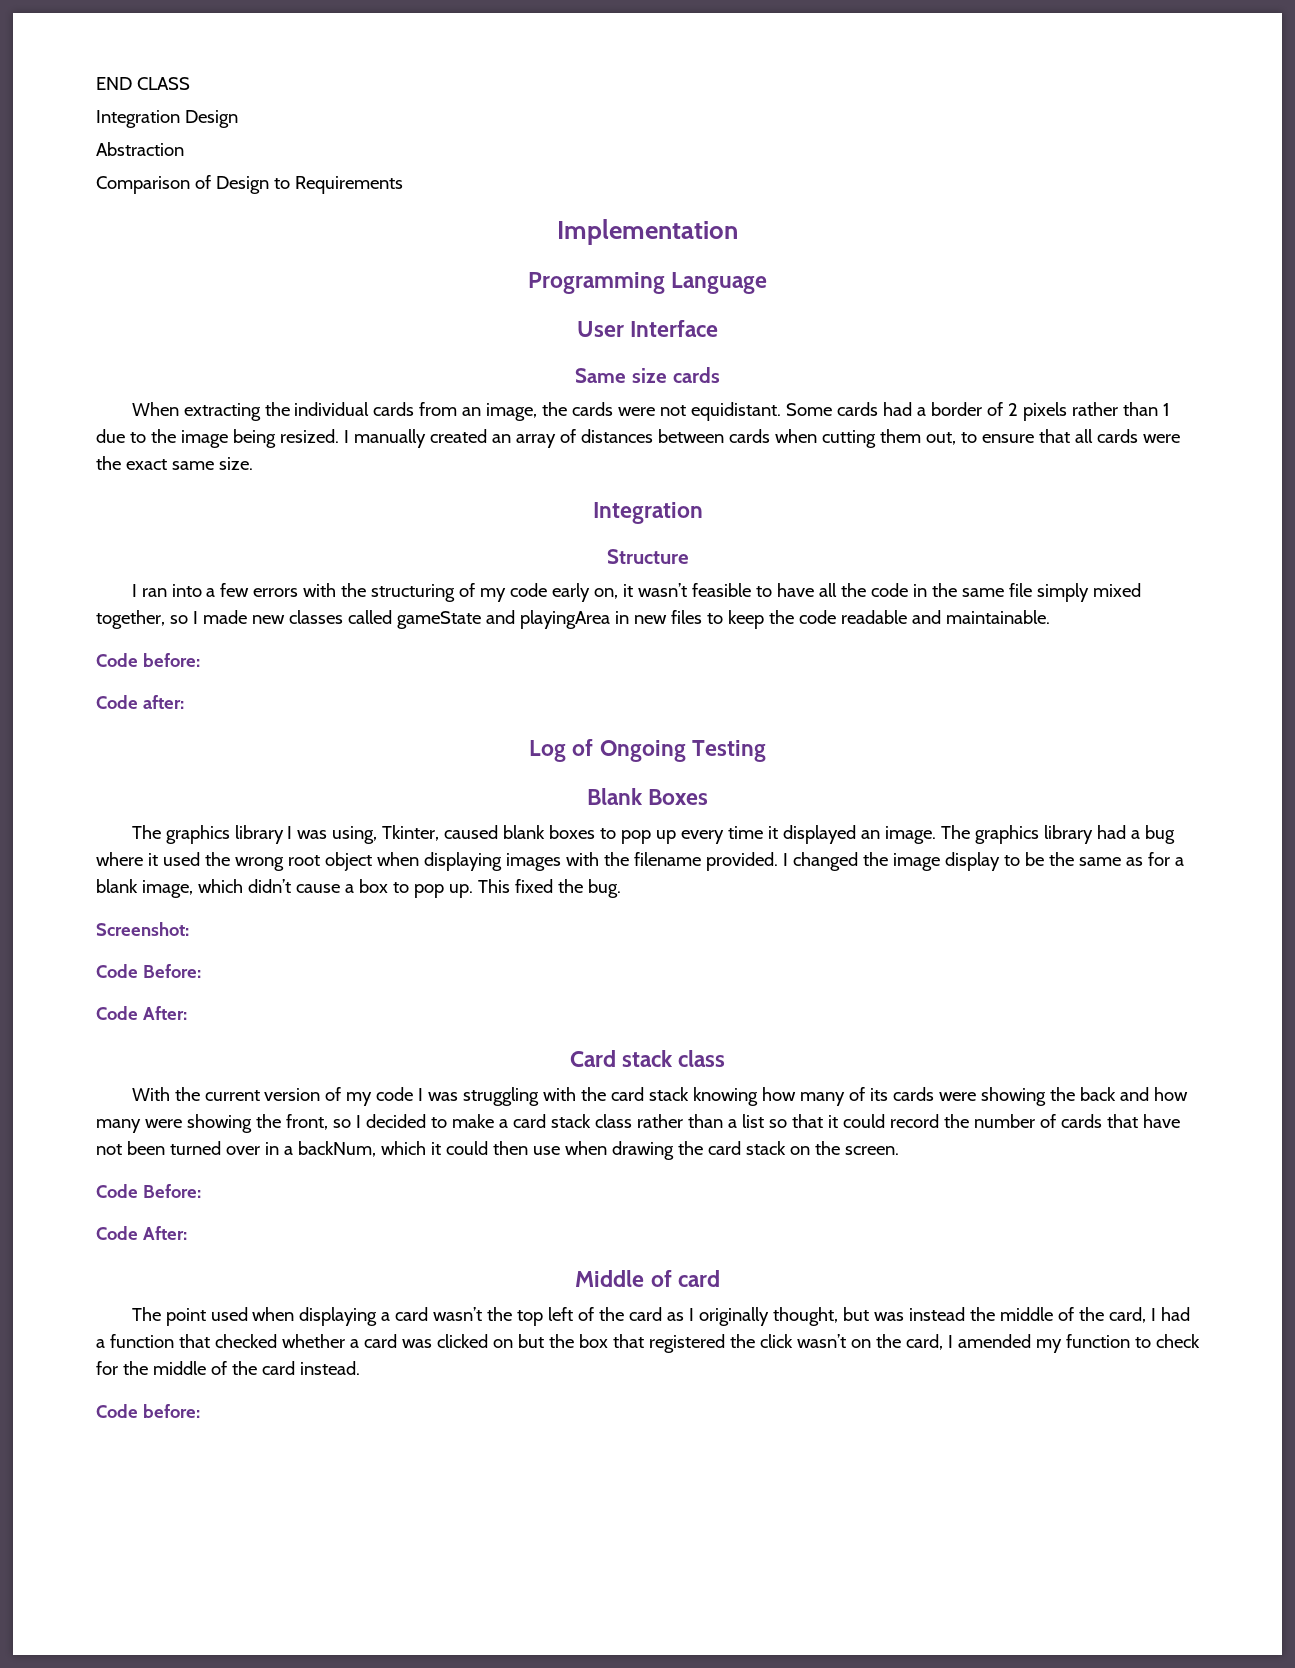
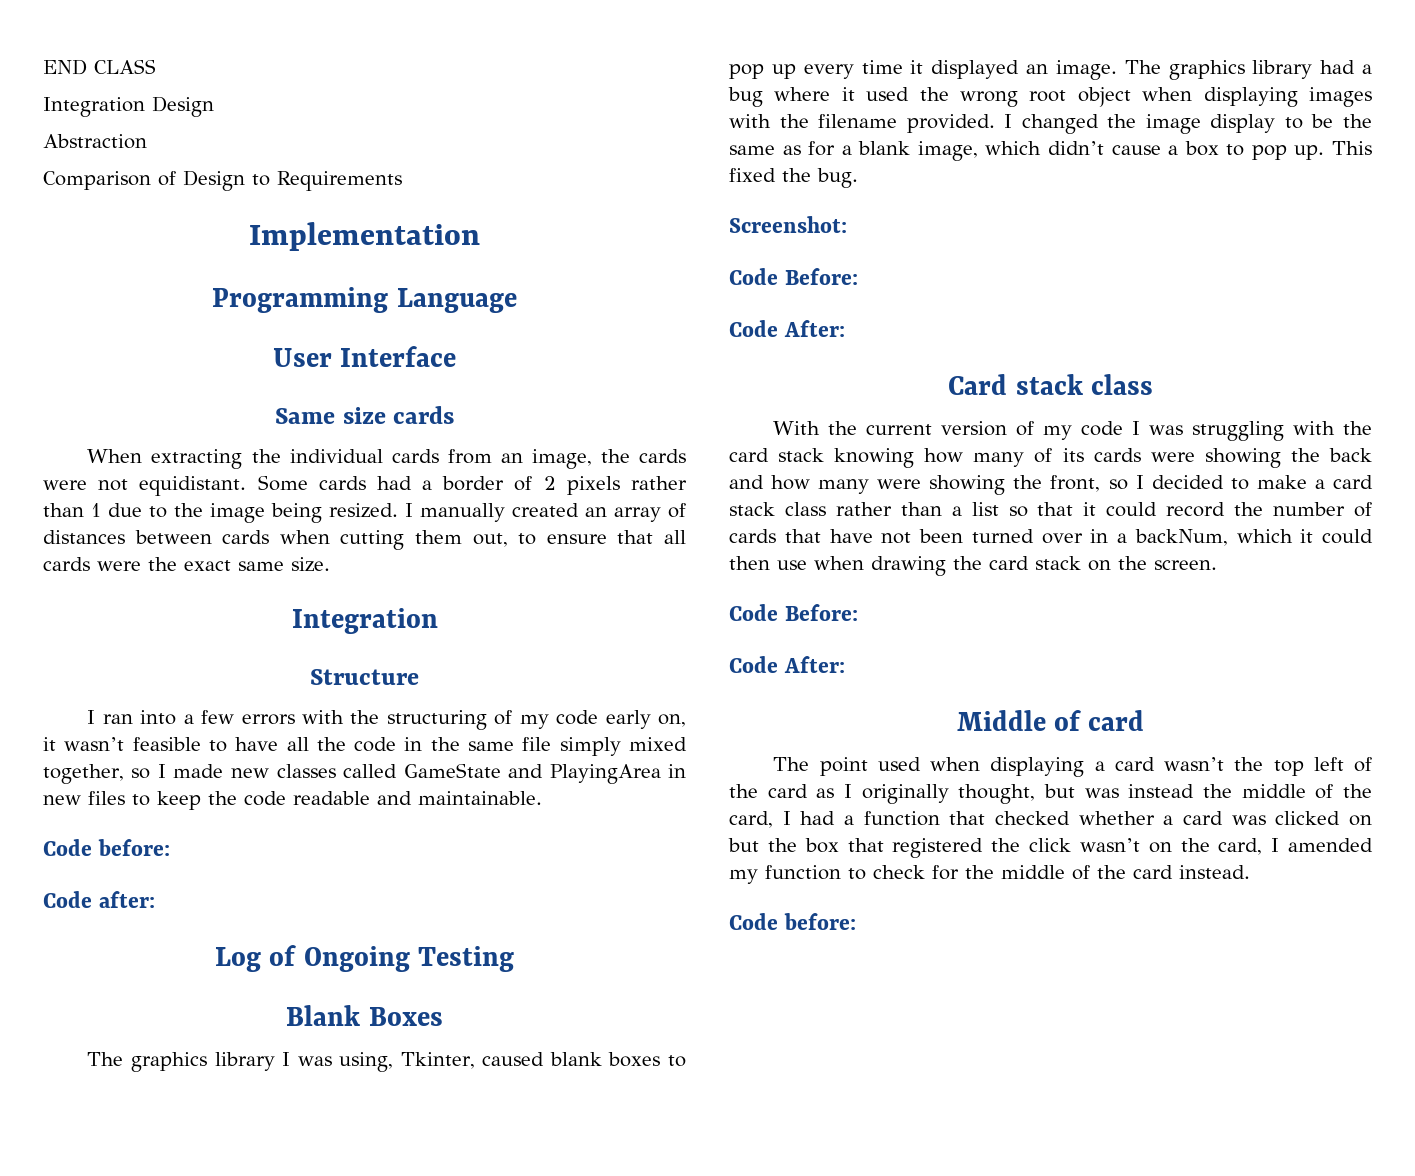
[396,610,610,629] gameState and playingArea -> [403,763,661,784] GameState and PlayingArea

